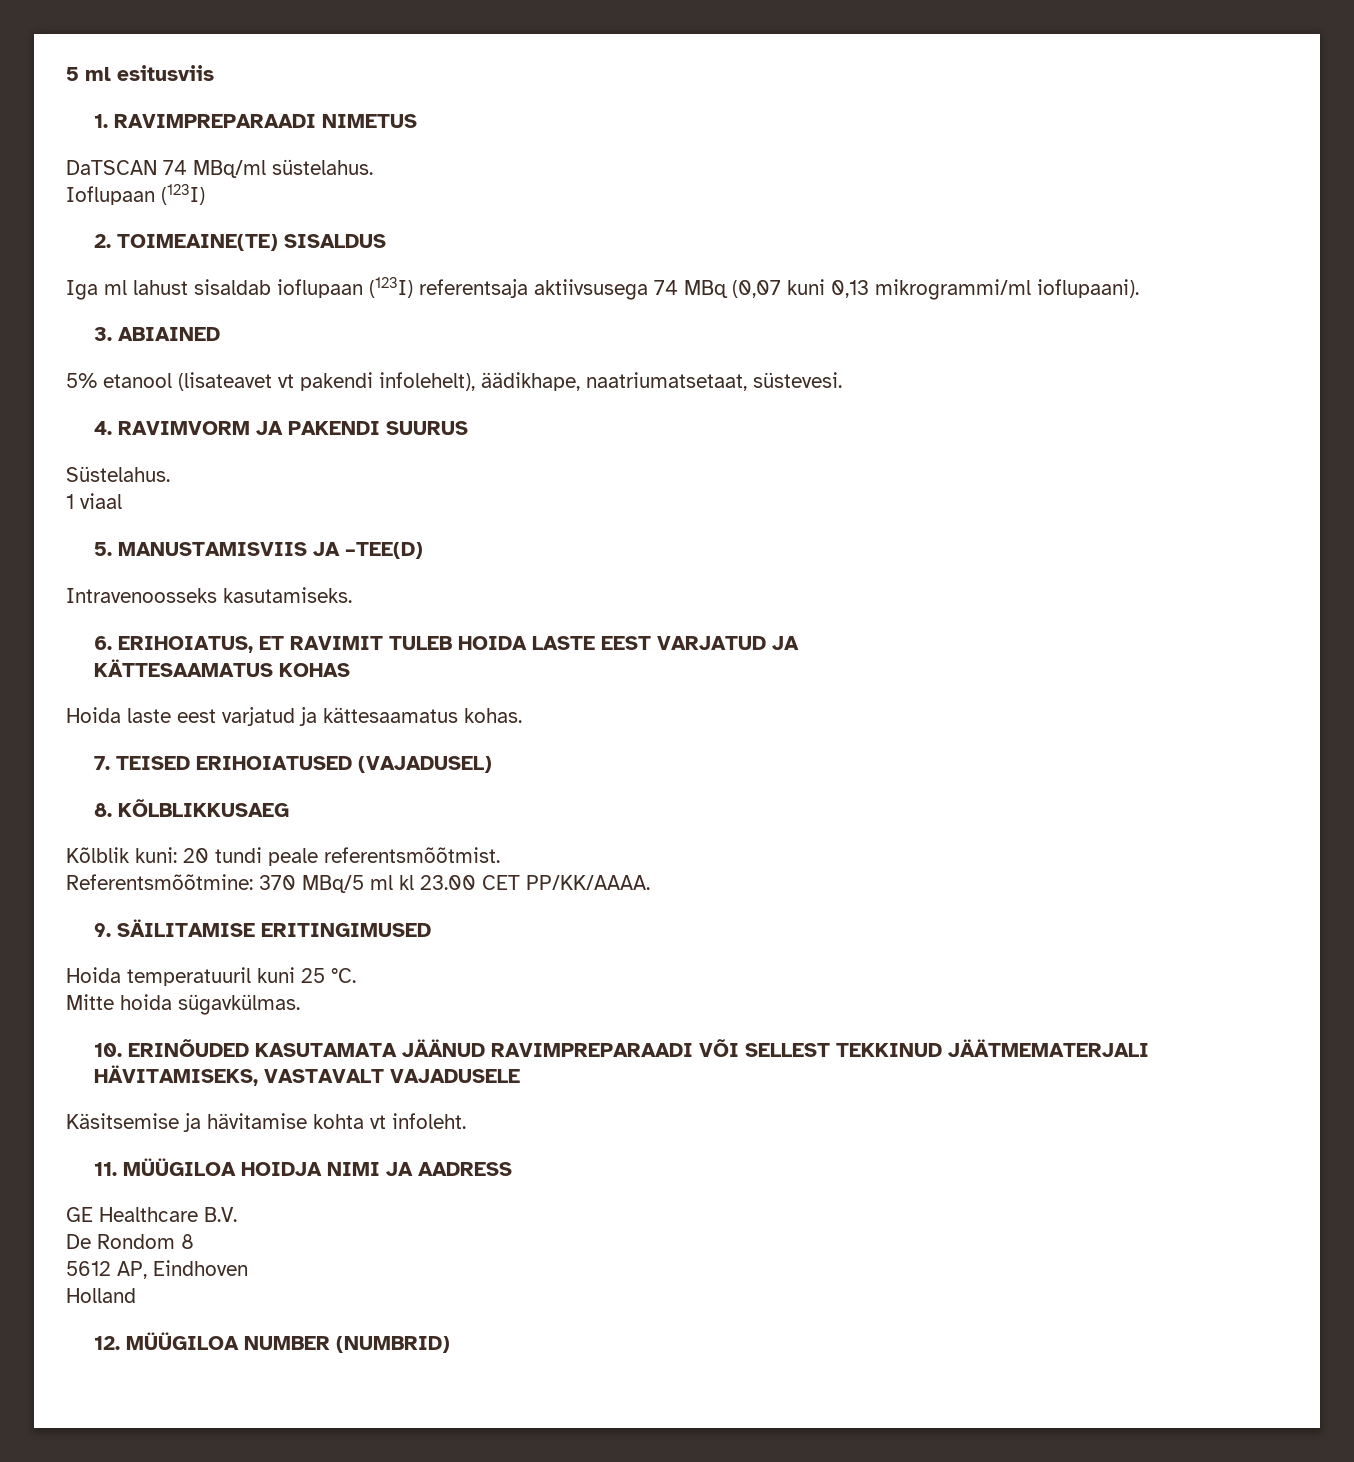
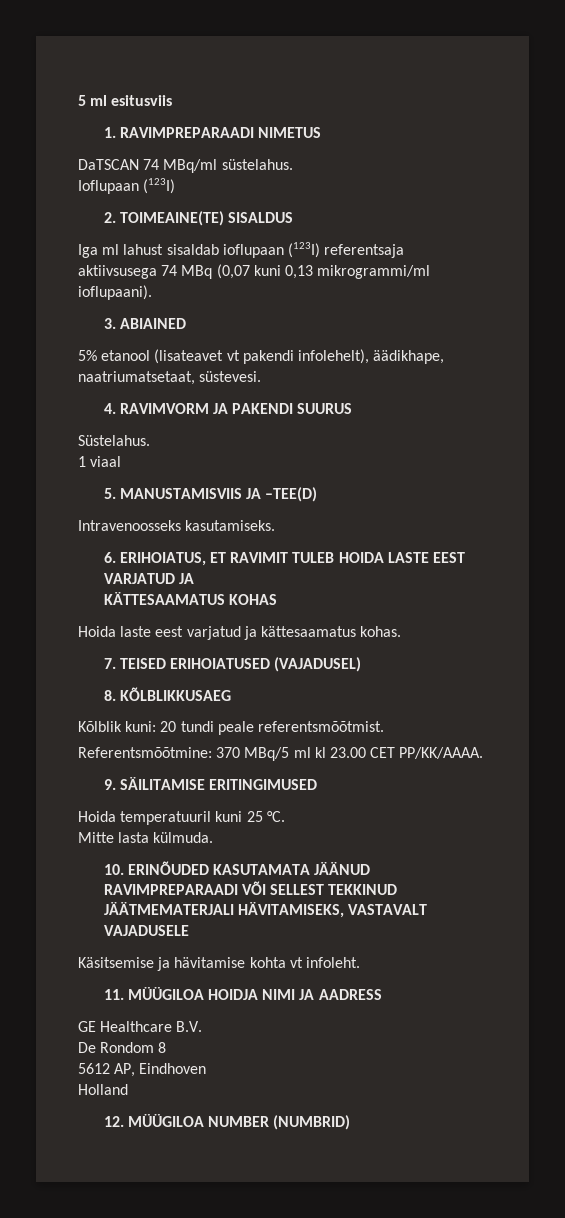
[120,994,300,1015] hoida sügavkülmas. -> [118,832,214,843] lasta külmuda.

